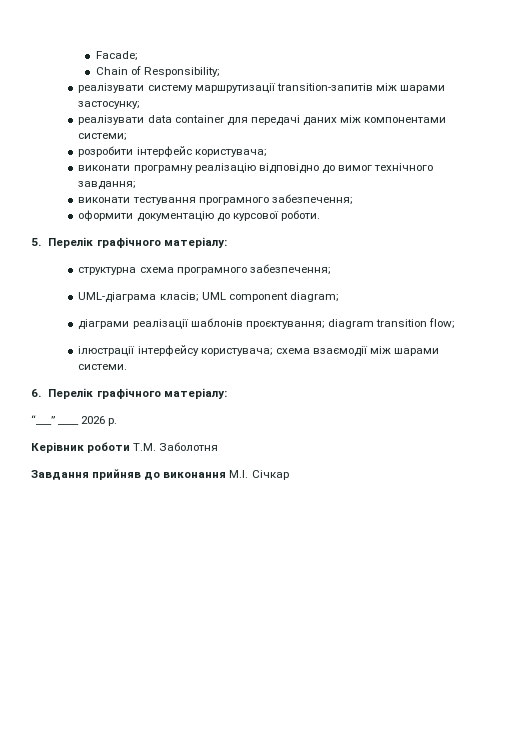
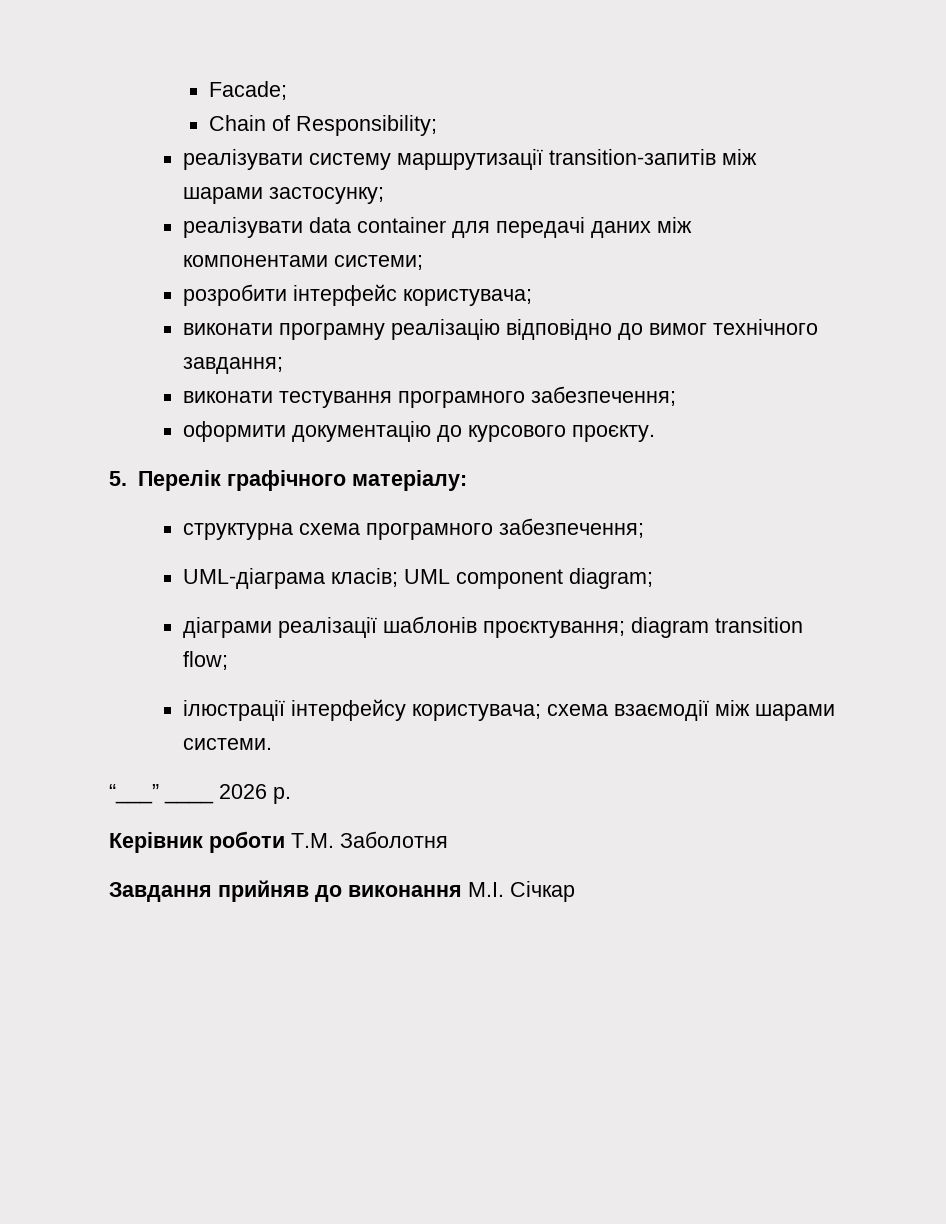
[232,210,320,221] курсової роботи. -> [468,425,656,442] курсового проєкту.
[31,388,227,399] // 6. Перелік графічного матеріалу: -> (273, 744) none

